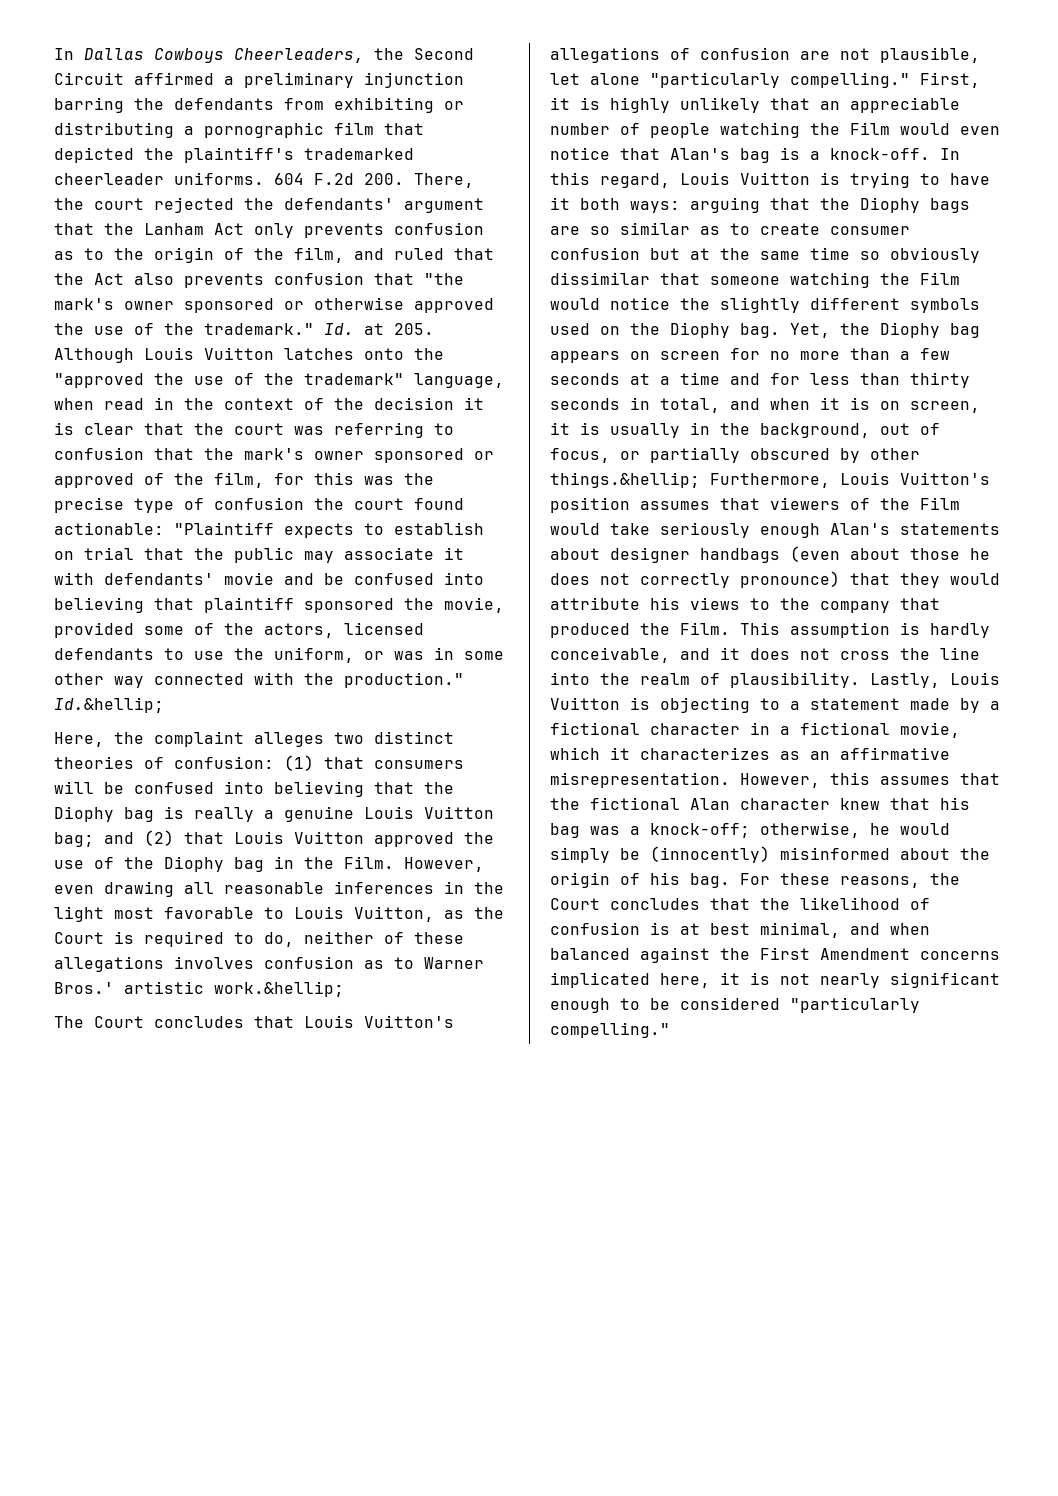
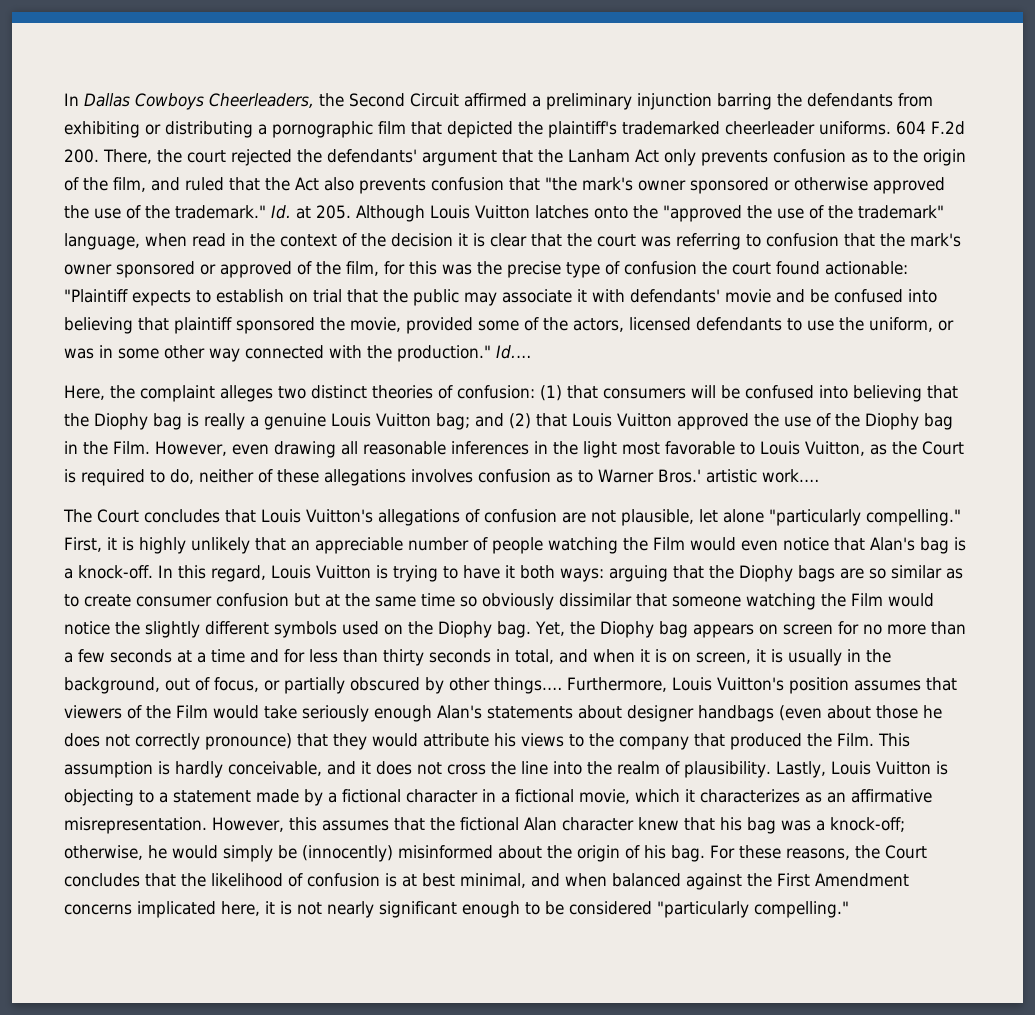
[54,697,164,713] Id.&hellip; -> [496,345,531,359] Id.…
[214,981,344,997] work.&hellip; -> [761,469,819,483] work.…
[550,472,700,488] things.&hellip; -> [494,677,562,694] things.…

